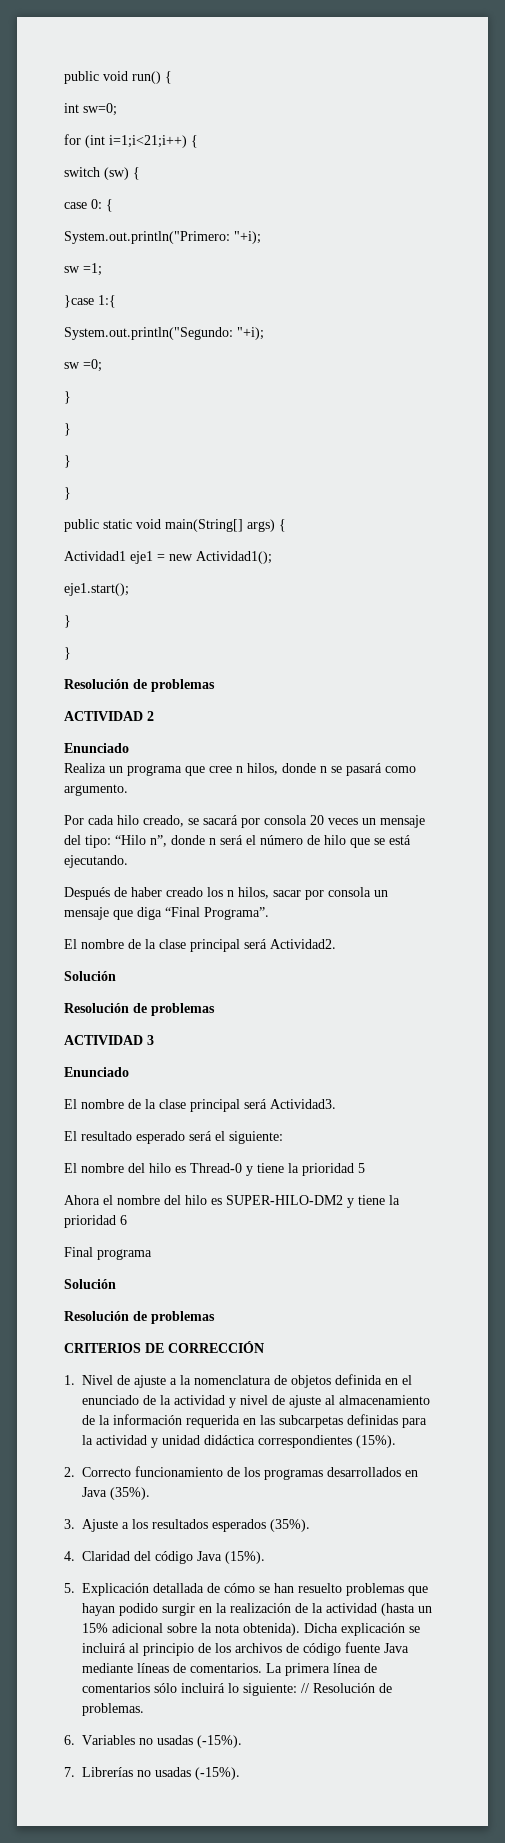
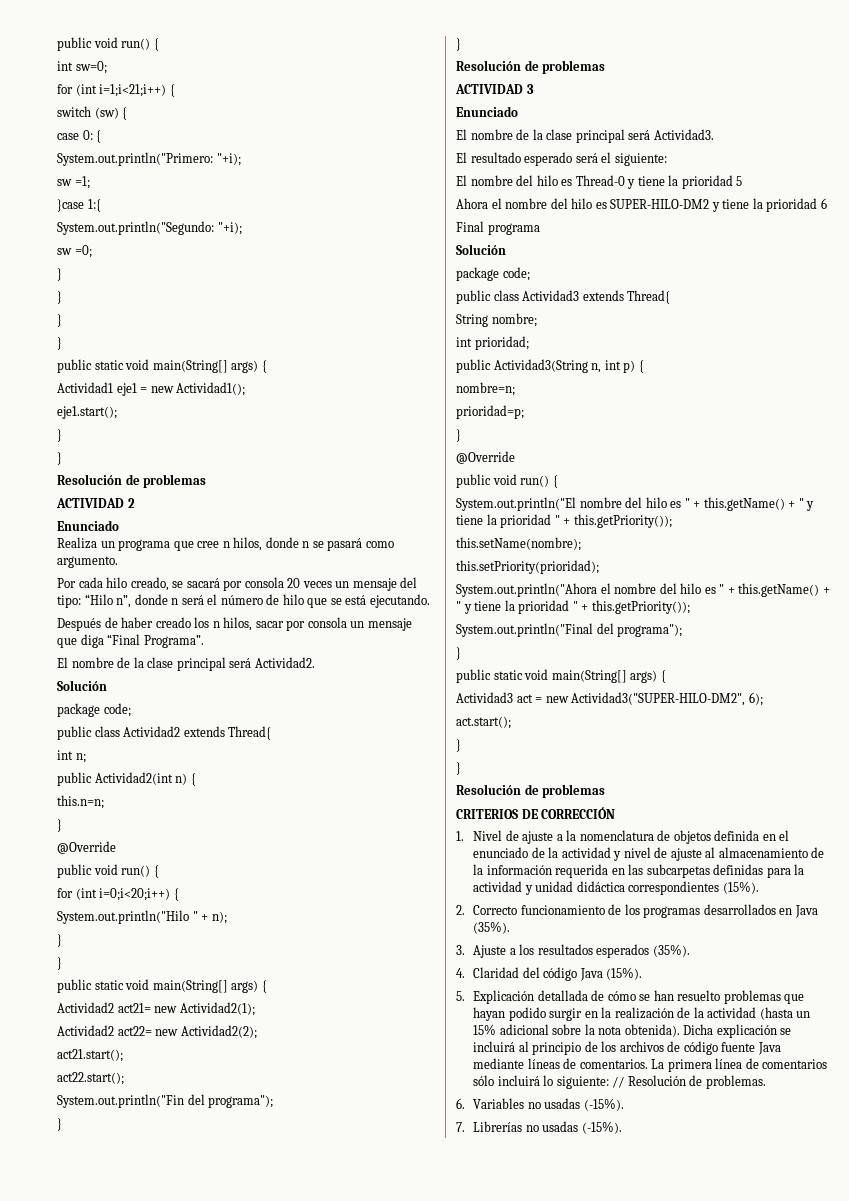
(116, 976) none -> [57,703,131,717] [57,726,272,740] [57,750,86,763] [57,772,196,786] [57,795,104,809] [57,819,62,832] [57,841,116,854] [57,864,159,878] [57,888,179,901] [57,910,227,924] [57,934,62,947] [57,957,62,970] [57,979,267,993] [57,1002,255,1016] [57,1025,257,1039] [57,1049,123,1062] [57,1072,124,1085] [57,1094,274,1108] [57,1118,62,1131] [456,38,461,51] // package code; // public class Actividad2 extends Thread{ // int n; // public Actividad2(int n) { // this.n=n; // } // @Override // public void run() { // for (int i=0;i<20;i++) { // System.out.println("Hilo " + n); // } // } // public static void main(String[] args) { // Actividad2 act21= new Actividad2(1); // Actividad2 act22= new Actividad2(2); // act21.start(); // act22.start(); // System.out.println("Fin del programa"); // } // }
(116, 1284) none -> [456,267,530,281] [456,290,671,304] [456,313,537,327] [456,336,529,350] [456,359,644,373] [456,382,515,396] [456,405,524,419] [456,429,461,442] [456,451,515,464] [456,474,558,488] [456,497,815,511] [456,514,672,528] [456,537,581,551] [456,560,599,574] [456,583,830,597] [456,600,690,614] [456,623,683,637] [456,647,461,660] [456,669,666,683] [456,692,763,706] [456,716,511,729] [456,739,461,752] [456,762,461,775] // package code; // public class Actividad3 extends Thread{ // String nombre; // int prioridad; // public Actividad3(String n, int p) { // nombre=n; // prioridad=p; // } // @Override // public void run() { // System.out.println("El nombre del hilo es " + this.getName() + " y tiene la prioridad " + this.getPriority()); // this.setName(nombre); // this.setPriority(prioridad); // System.out.println("Ahora el nombre del hilo es " + this.getName() + " y tiene la prioridad " + this.getPriority()); // System.out.println("Final del programa"); // } // public static void main(String[] args) { // Actividad3 act = new Actividad3("SUPER-HILO-DM2", 6); // act.start(); // } // }

